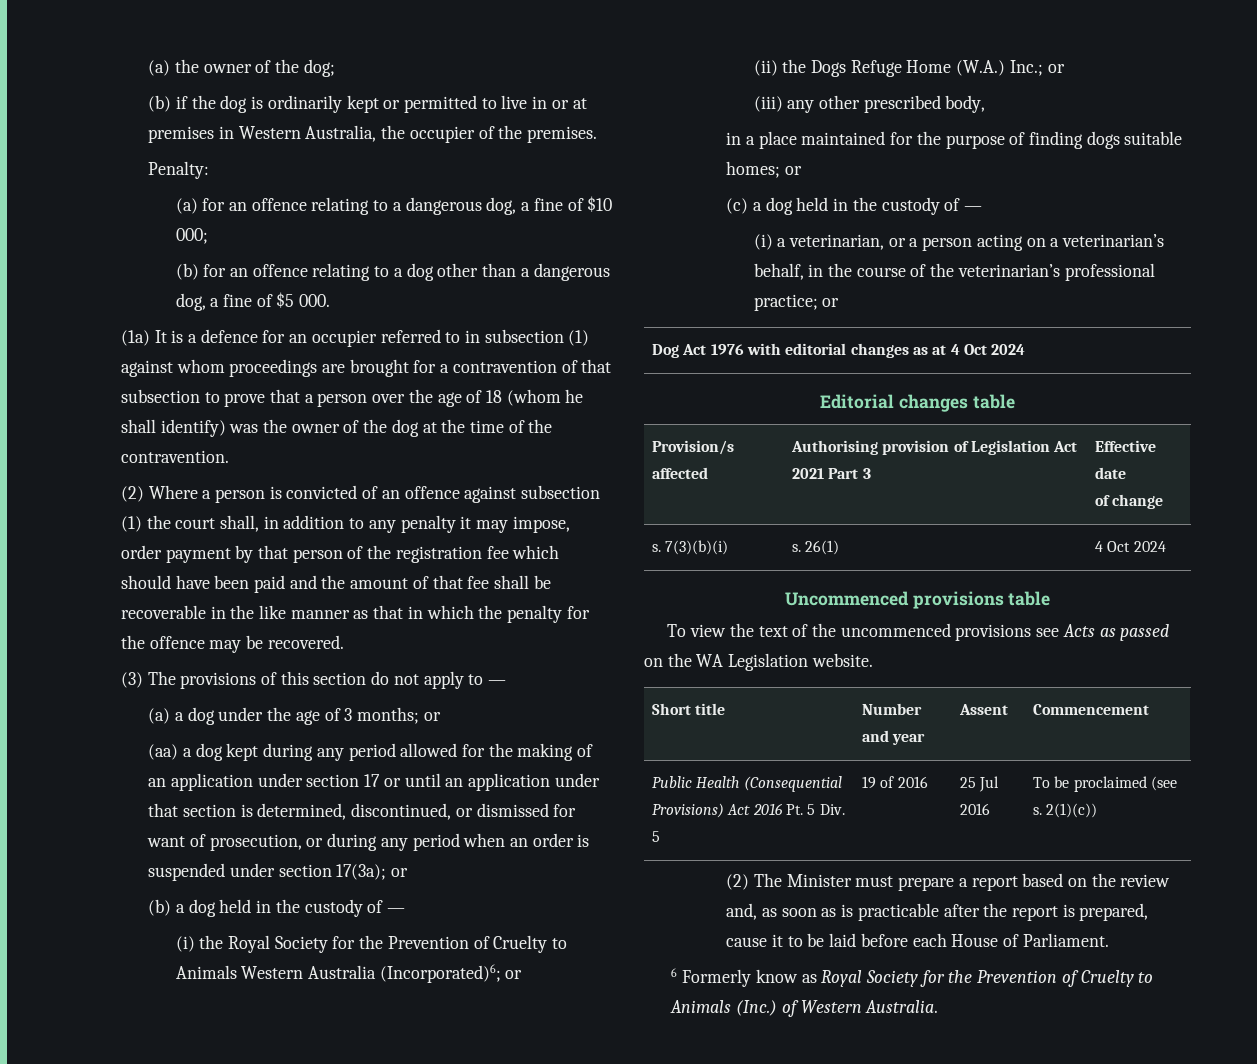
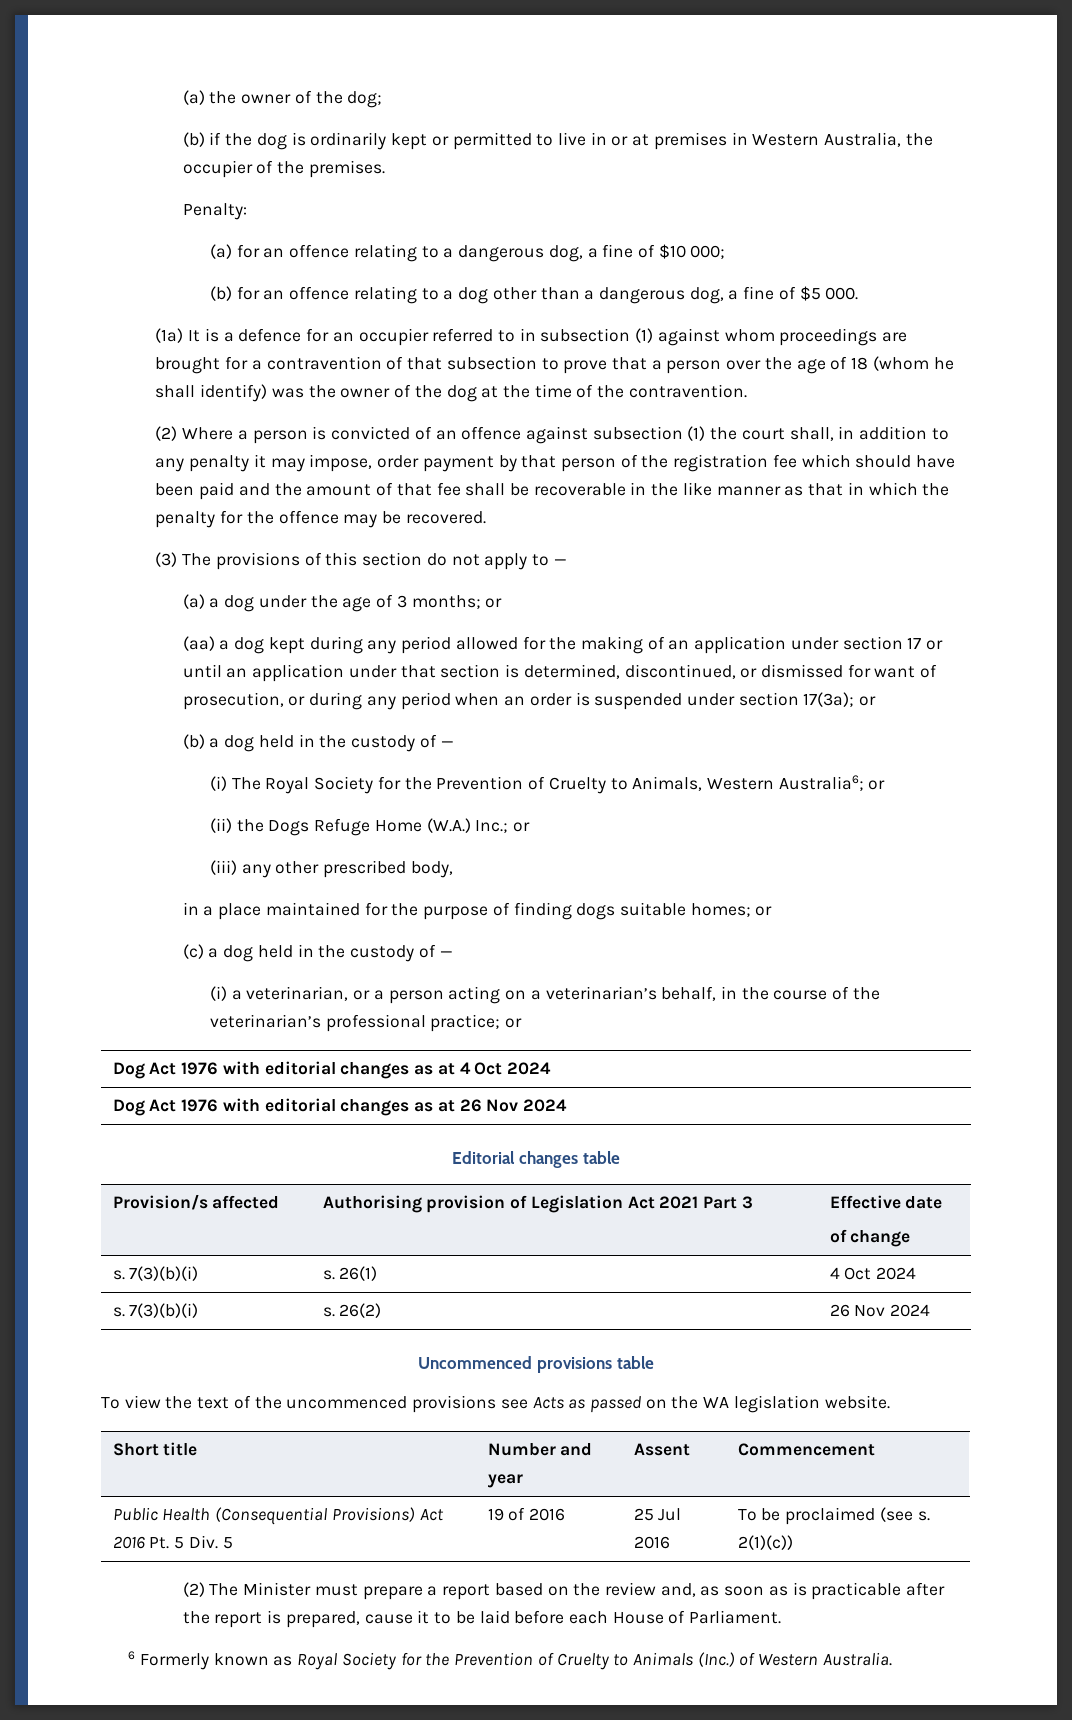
[199,935,568,953] [175,964,501,983] the Royal Society for the Prevention of Cruelty to Animals Western Australia (Incorporated)6; -> [231,775,864,794] The Royal Society for the Prevention of Cruelty to Animals, Western Australia6;
(1026, 349) none -> [112,1098,567,1116] // Dog Act 1976 with editorial changes as at 26 Nov 2024
(1166, 546) none -> [112,1303,199,1318] [322,1303,382,1318] [829,1304,931,1317] // s. 7(3)(b)(i) | s. 26(2) | 26 Nov 2024
[728,653,809,671] Legislation -> [733,1395,820,1413] legislation
[755,969,798,983] know -> [213,1653,269,1666] known

